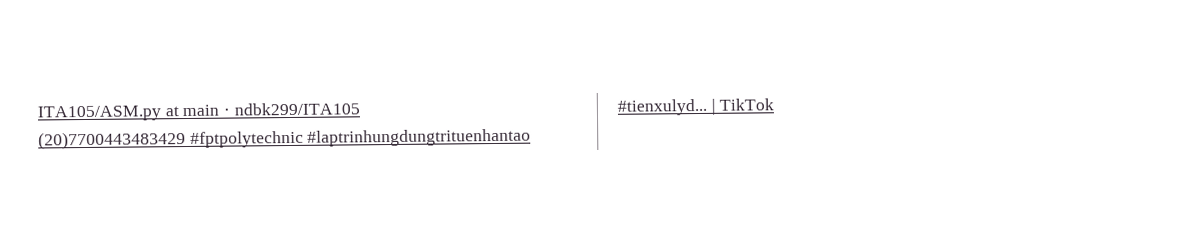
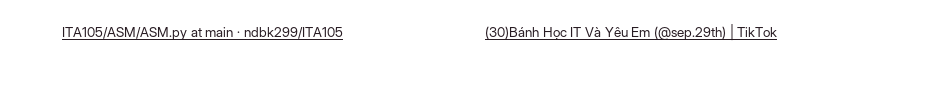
[37,105,162,122] ITA105/ASM.py -> [62,27,187,40] ITA105/ASM/ASM.py
[38,128,532,150] [617,98,707,116] (20)7700443483429 #fptpolytechnic #laptrinhungdungtrituenhantao #tienxulyd... -> [485,26,726,40] (30)Bánh Học IT Và Yêu Em (@sep.29th)

